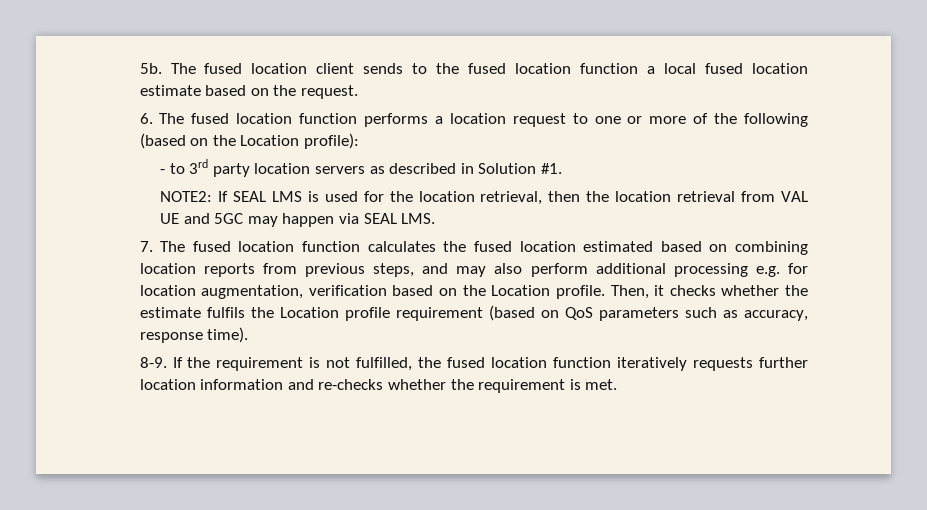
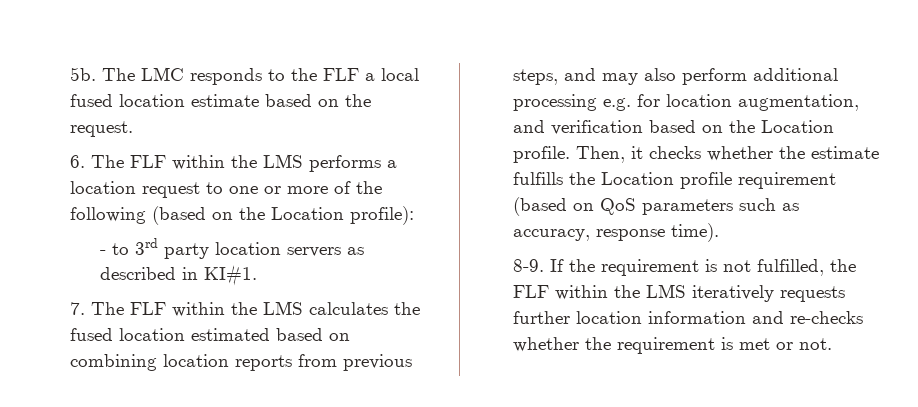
[204,63,639,74] fused location client sends to the fused location function -> [140,67,359,85] LMC responds to the FLF
[191,113,358,124] fused location function -> [129,154,303,170] FLF within the LMS
[478,163,563,174] [160,191,808,205] [160,213,436,227] [139,241,361,252] Solution #1. // NOTE2: If SEAL LMS is used for the location retrieval, then the location retrieval from VAL UE and 5GC may happen via SEAL LMS. // 7. The fused location function -> [204,265,258,286] [69,301,303,317] KI#1. // 7. The FLF within the LMS
(304, 292) none -> [512,120,545,133] and
[206,307,245,318] fulfils -> [512,172,563,185] fulfills
[447,357,612,368] fused location function -> [512,284,686,300] FLF within the LMS
[585,379,618,390] met. -> [738,338,832,350] met or not.

